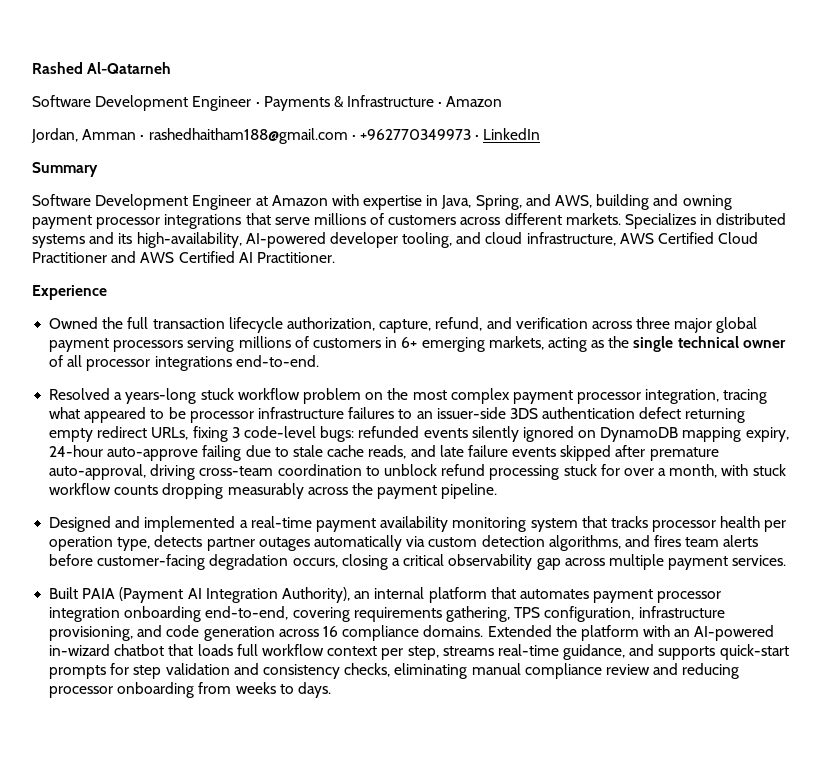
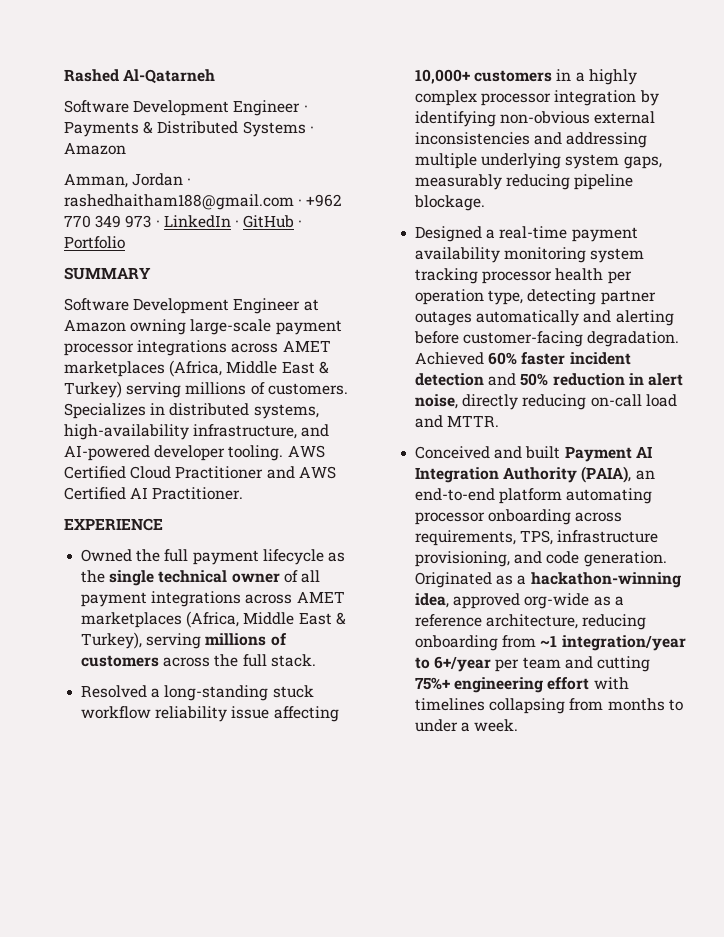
[347,95,435,107] Infrastructure -> [157,121,306,137] Distributed Systems
[31,128,137,143] Jordan, Amman -> [64,173,184,188] Amman, Jordan
[359,128,541,140] [32,162,98,177] +962770349973 · LinkedIn // Summary -> [306,194,343,207] [64,215,303,228] [64,236,125,249] [64,267,151,280] +962 770 349 973 · LinkedIn · GitHub · Portfolio // SUMMARY
[331,194,732,210] [32,213,787,229] [32,232,616,248] with expertise in Java, Spring, and AWS, building and owning payment processor integrations that serve millions of customers across different markets. Specializes in distributed systems and its high-availability, AI-powered developer tooling, and cloud infrastructure, -> [130,319,342,335] [64,340,331,356] [64,360,329,377] [64,381,348,398] [64,403,319,419] [64,424,330,440] [64,445,284,461] owning large-scale payment processor integrations across AMET marketplaces (Africa, Middle East & Turkey) serving millions of customers. Specializes in distributed systems, high-availability infrastructure, and AI-powered developer tooling.
[32,285,107,300] Experience -> [64,518,163,531] EXPERIENCE
[152,317,758,333] [49,336,587,352] transaction lifecycle authorization, capture, refund, and verification across three major global payment processors serving millions of customers in 6+ emerging markets, acting -> [192,549,324,565] payment lifecycle
[86,355,319,371] processor integrations end-to-end. -> [81,591,345,607] [81,611,346,628] [81,632,287,649] [81,654,316,667] payment integrations across AMET marketplaces (Africa, Middle East & Turkey), serving millions of customers across the full stack.
[125,388,768,404] [49,407,746,423] [49,426,789,442] [49,445,719,461] [49,464,786,480] [49,483,498,499] years-long stuck workflow problem on the most complex payment processor integration, tracing what appeared to be processor infrastructure failures to an issuer-side 3DS authentication defect returning empty redirect URLs, fixing 3 code-level bugs: refunded events silently ignored on DynamoDB mapping expiry, 24-hour auto-approve failing due to stale cache reads, and late failure events skipped after premature auto-approval, driving cross-team coordination to unblock refund processing stuck for over a month, with stuck workflow counts dropping measurably across the payment pipeline. -> [164,685,314,701] [81,706,339,722] [415,69,637,85] [415,90,659,106] [415,111,656,127] [415,132,648,148] [415,153,662,169] [415,174,634,190] [414,195,486,211] long-standing stuck workflow reliability issue affecting 10,000+ customers in a highly complex processor integration by identifying non-obvious external inconsistencies and addressing multiple underlying system gaps, measurably reducing pipeline blockage.
[115,516,236,532] and implemented -> (483, 234) none
[581,516,648,528] that tracks -> [415,268,479,284] tracking
[154,535,203,547] detects -> [527,289,597,305] detecting
[406,535,759,551] [49,554,787,570] [49,587,722,603] [49,606,725,622] [49,625,775,641] [49,644,789,660] [49,663,740,679] [49,682,331,698] via custom detection algorithms, and fires team alerts before customer-facing degradation occurs, closing a critical observability gap across multiple payment services. // Built PAIA (Payment AI Integration Authority), an internal platform that automates payment processor integration onboarding end-to-end, covering requirements gathering, TPS configuration, infrastructure provisioning, and code generation across 16 compliance domains. Extended the platform with an AI-powered in-wizard chatbot that loads full workflow context per step, streams real-time guidance, and supports quick-start prompts for step validation and consistency checks, eliminating manual compliance review and reducing processor onboarding from weeks to days. -> [583,310,674,326] [414,331,680,347] [415,352,631,365] [415,373,683,386] [415,394,677,410] [415,415,500,428] [415,446,652,462] [415,466,655,483] [415,488,653,504] [415,509,623,525] [415,530,659,546] [415,551,667,567] [415,572,681,588] [415,593,624,609] [415,614,647,630] [415,635,686,651] [415,656,650,672] [415,677,629,693] [415,698,683,714] [415,719,519,732] and alerting before customer-facing degradation. Achieved 60% faster incident detection and 50% reduction in alert noise, directly reducing on-call load and MTTR. // Conceived and built Payment AI Integration Authority (PAIA), an end-to-end platform automating processor onboarding across requirements, TPS, infrastructure provisioning, and code generation. Originated as a hackathon-winning idea, approved org-wide as a reference architecture, reducing onboarding from ~1 integration/year to 6+/year per team and cutting 75%+ engineering effort with timelines collapsing from months to under a week.

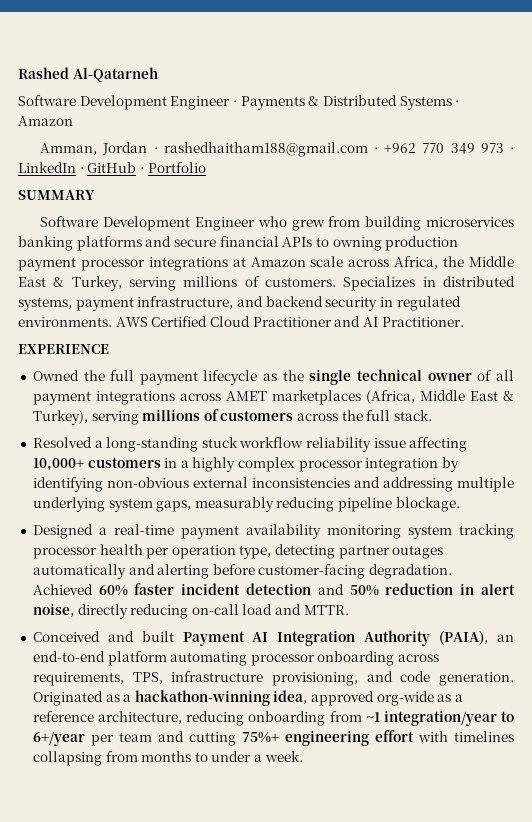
[303,299,319,311] [64,319,342,335] [64,340,331,356] [64,360,329,377] [64,381,122,398] at Amazon owning large-scale payment processor integrations across AMET marketplaces (Africa, Middle East & Turkey) -> [257,216,514,231] [18,236,459,251] [18,256,515,271] [18,276,122,291] who grew from building microservices banking platforms and secure financial APIs to owning production payment processor integrations at Amazon scale across Africa, the Middle East & Turkey,
[64,424,189,440] high-availability -> [75,297,134,311] payment
[64,445,284,461] AI-powered developer tooling. -> [265,296,461,311] [18,317,112,327] backend security in regulated environments.
[298,466,336,479] [64,487,126,500] AWS Certified -> (361, 321) none

